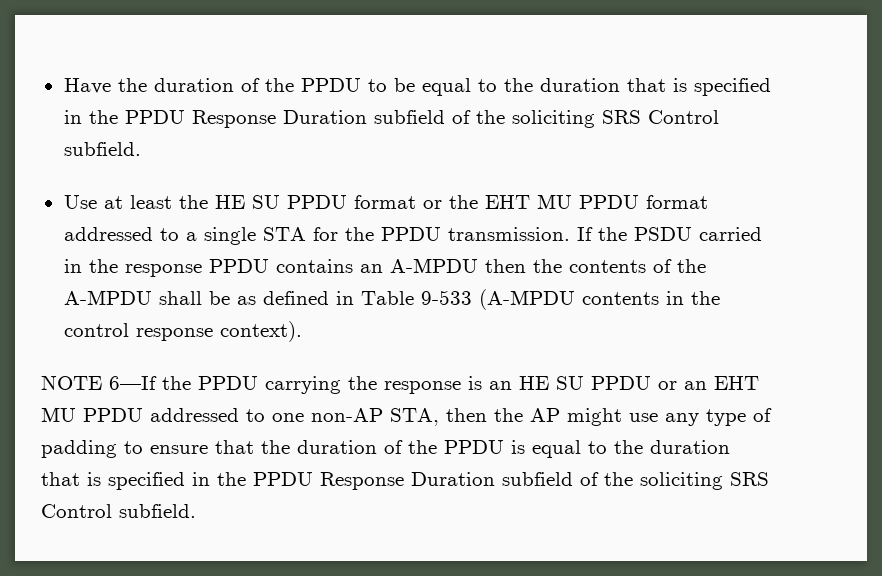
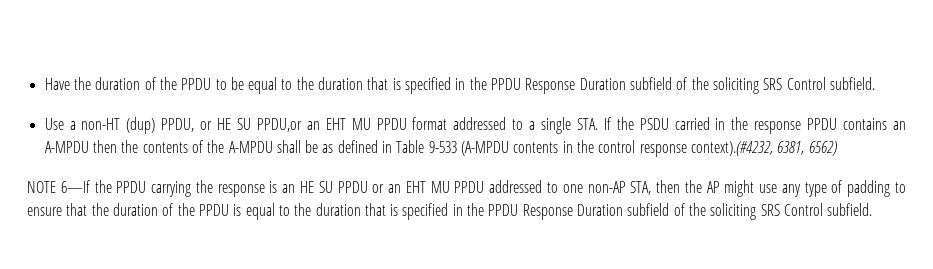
[103,195,478,209] at least the HE SU PPDU format or the -> [69,117,320,134] a non-HT (dup) PPDU, or HE SU PPDU,or an
[262,227,570,241] STA for the PPDU transmission. -> [576,118,598,130] STA.
[219,321,302,342] context). -> [690,141,837,156] context).(#4232, 6381, 6562)

